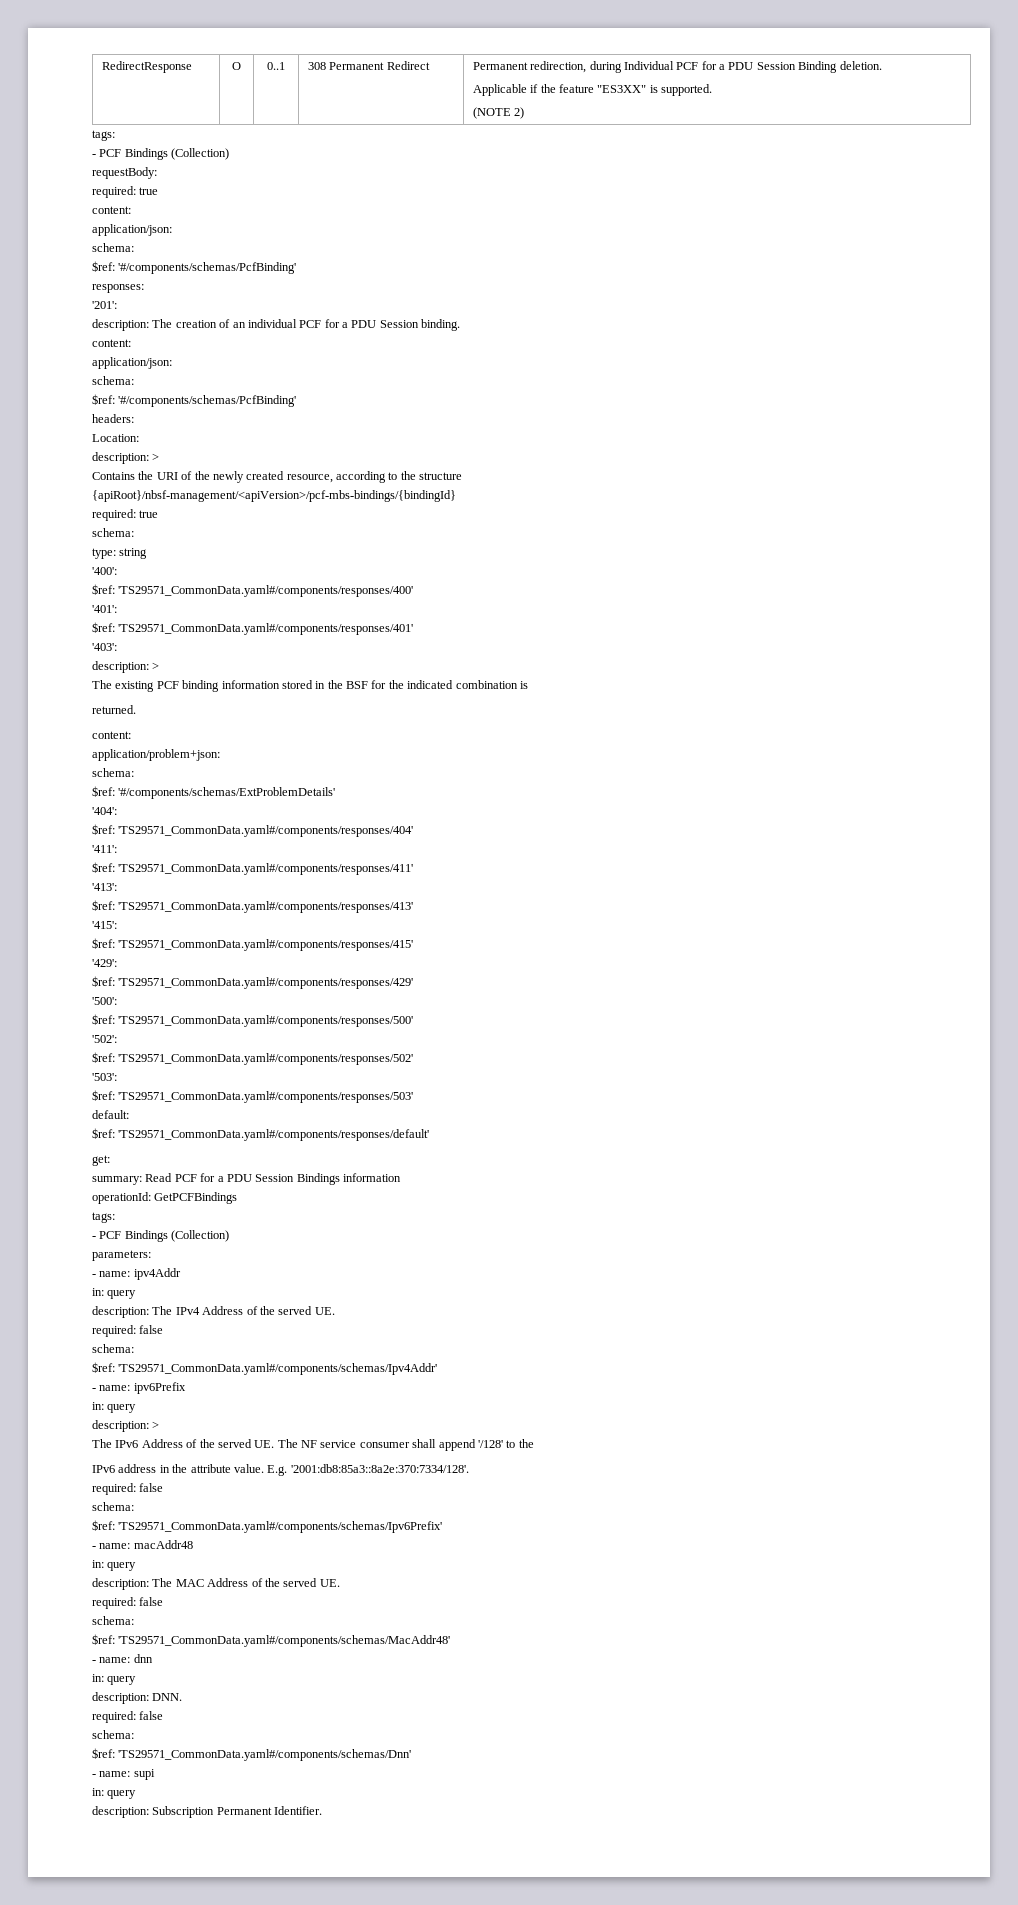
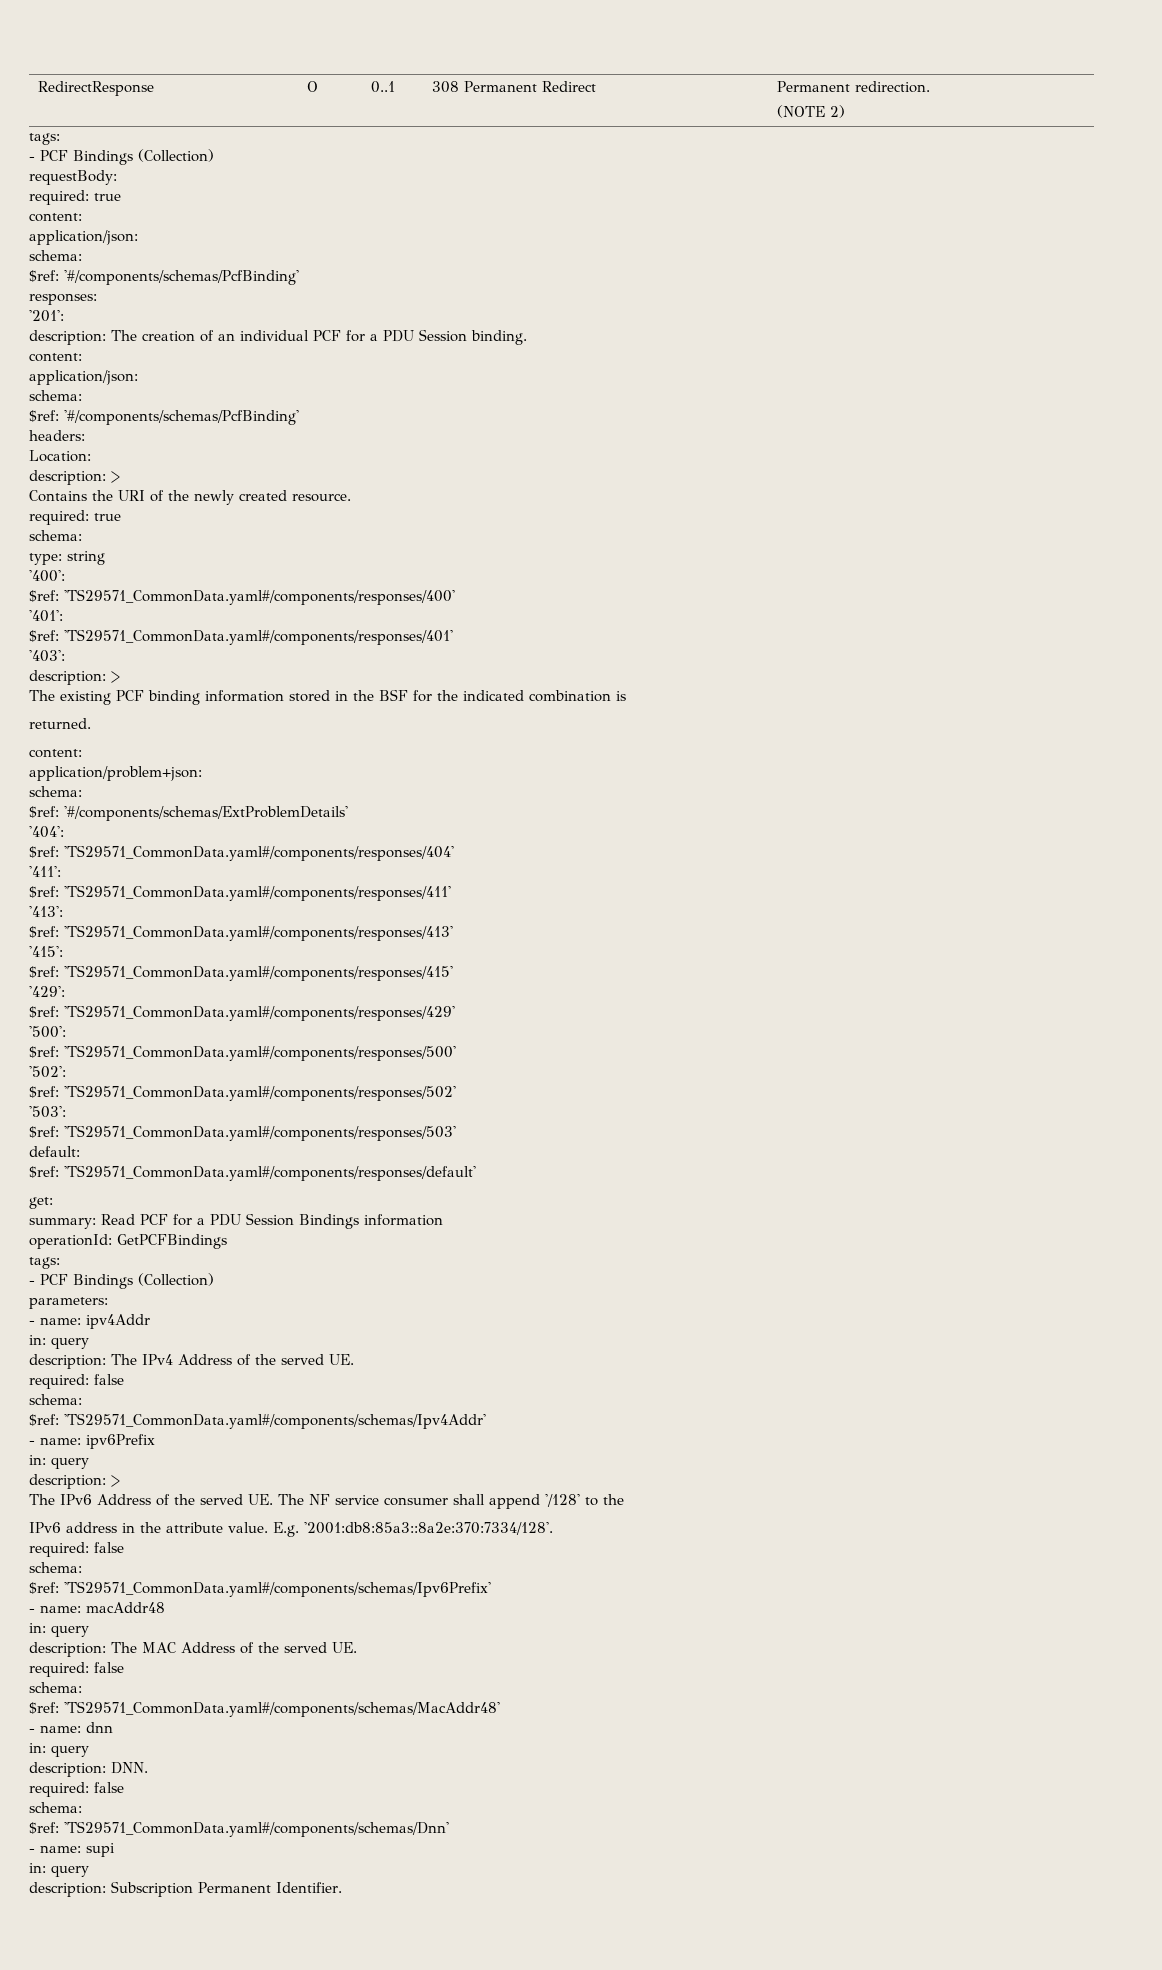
[530,61,882,73] [472,84,712,96] redirection, during Individual PCF for a PDU Session Binding deletion. // Applicable if the feature "ES3XX" is supported. -> [855,81,931,93] redirection.
[286,471,463,483] [92,490,456,502] resource, according to the structure // {apiRoot}/nbsf-management/<apiVersion>/pcf-mbs-bindings/{bindingId} -> [292,493,351,502] resource.

